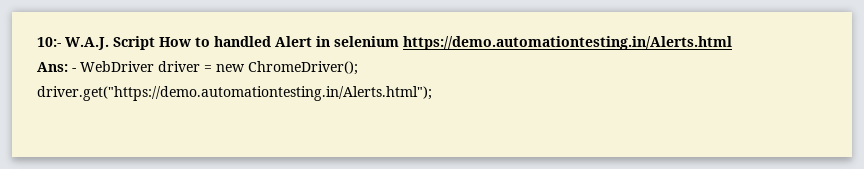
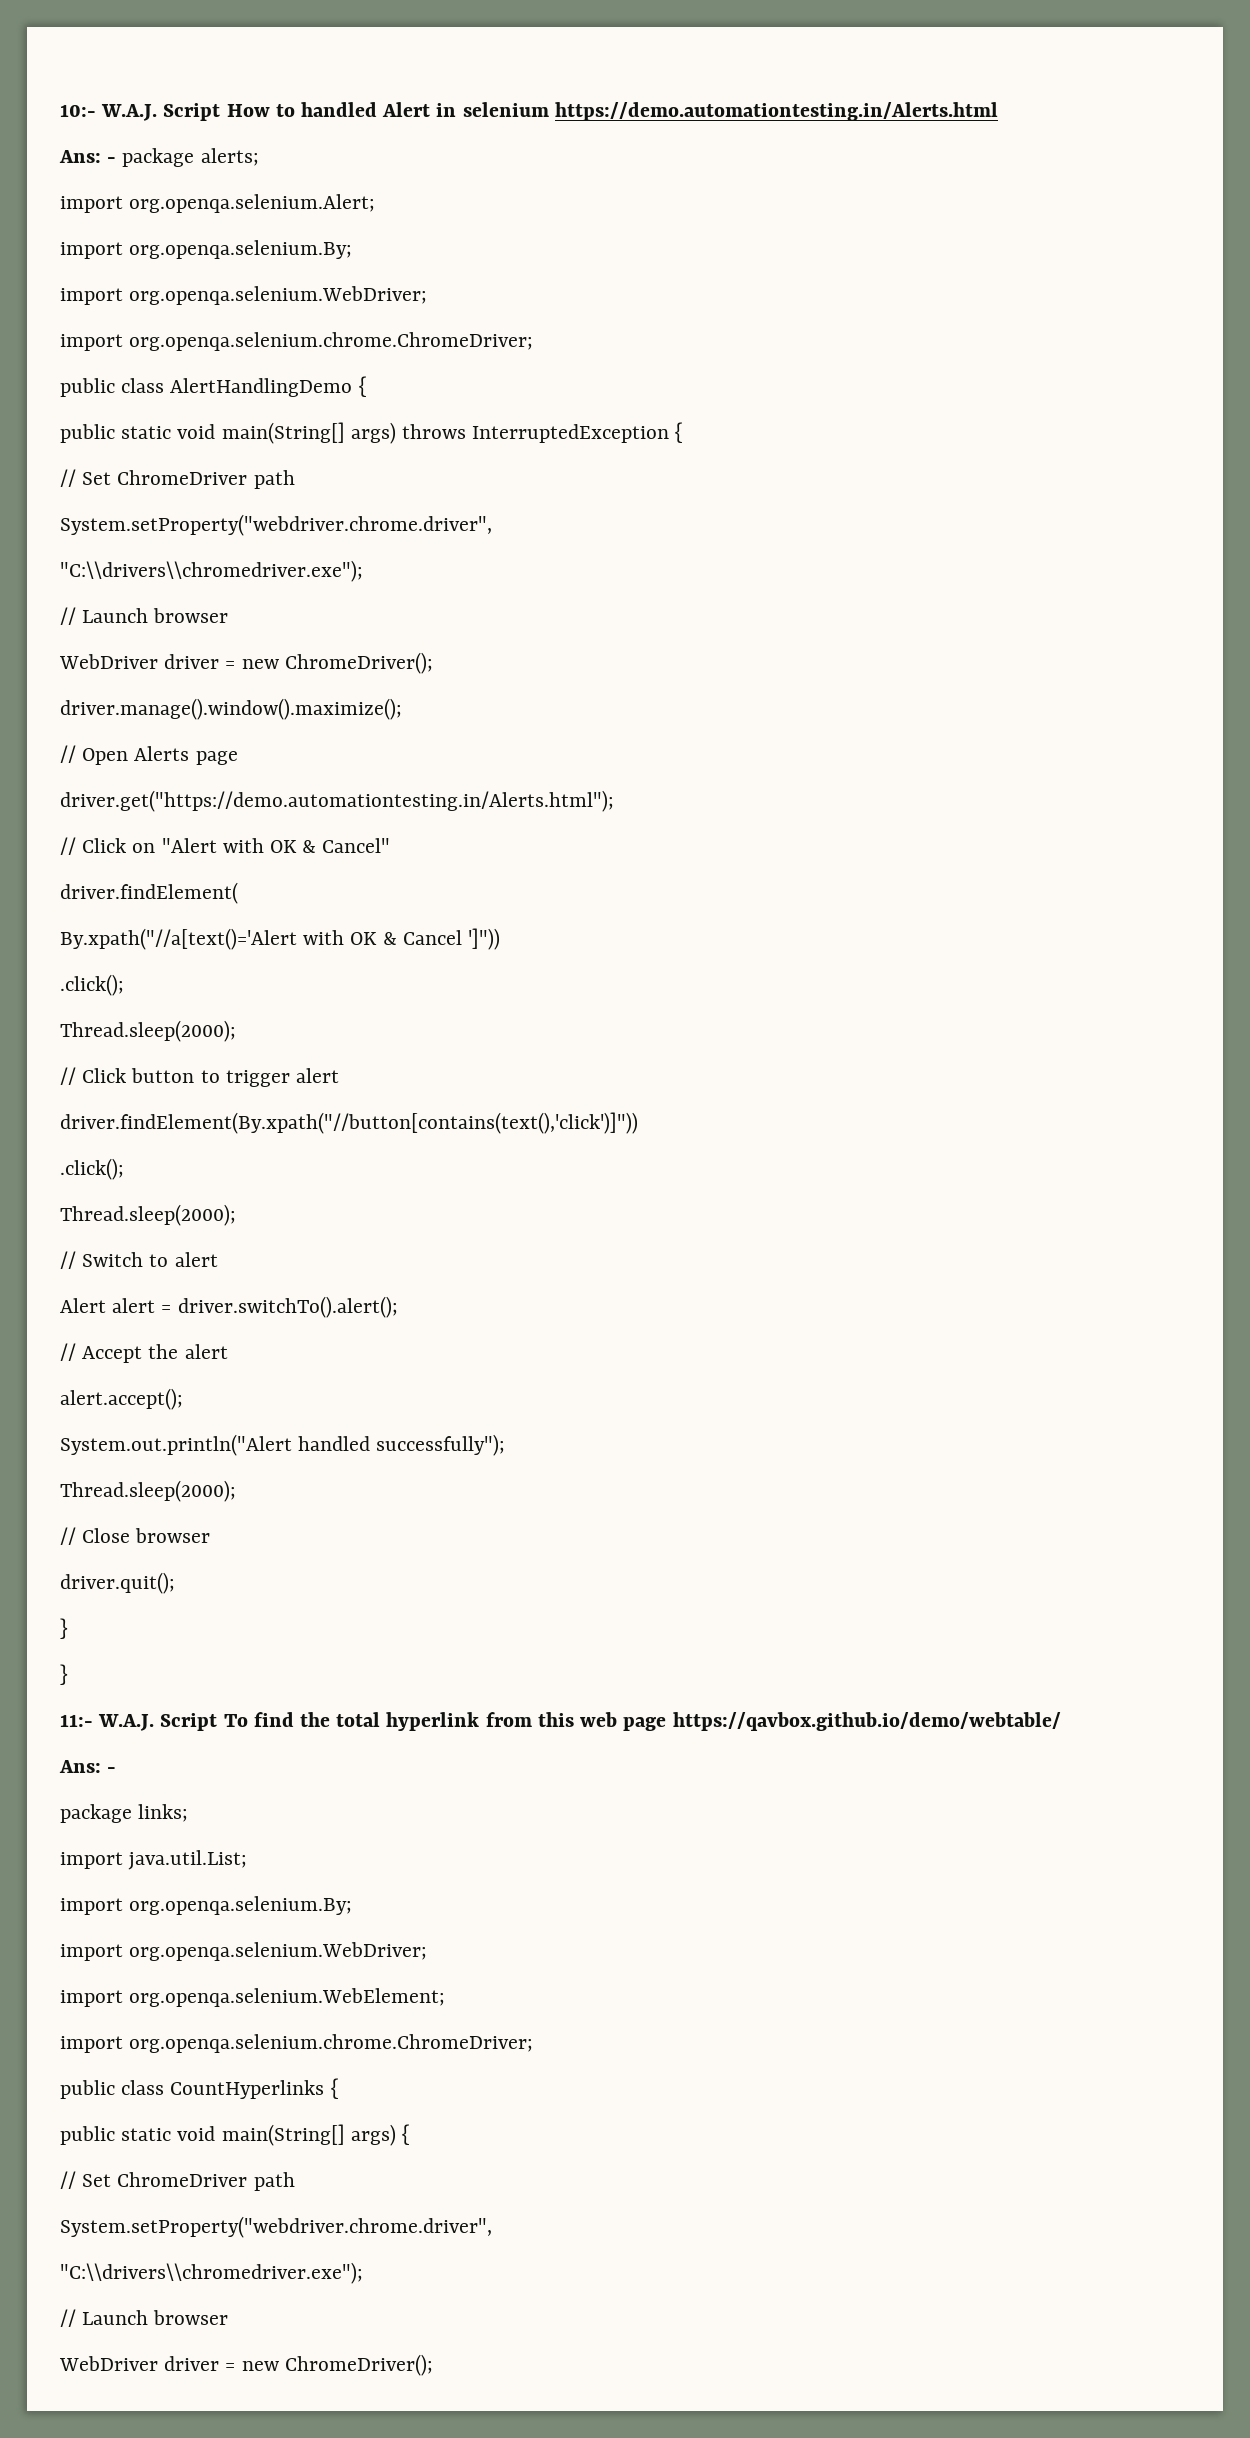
(76, 70) none -> [122,148,259,167] [60,194,376,213] [60,240,353,259] [60,286,428,305] [60,332,534,351] [60,376,367,397] [60,422,684,444] [60,469,295,489] [60,514,492,536] [60,560,363,582] [60,607,229,625] package alerts; // import org.openqa.selenium.Alert; // import org.openqa.selenium.By; // import org.openqa.selenium.WebDriver; // import org.openqa.selenium.chrome.ChromeDriver; // public class AlertHandlingDemo { // public static void main(String[] args) throws InterruptedException { // // Set ChromeDriver path // System.setProperty("webdriver.chrome.driver", // "C:\\drivers\\chromedriver.exe"); // // Launch browser //
[37,86,432,101] driver.get("https://demo.automationtesting.in/Alerts.html"); -> [60,698,402,720] [60,745,238,765] [60,790,614,812] [60,837,391,855] [60,882,238,904] [60,928,501,950] [60,974,124,996] [60,1020,236,1042] [60,1067,340,1087] [60,1112,638,1134] [60,1158,124,1180] [60,1204,236,1226] [60,1251,218,1269] [60,1296,398,1318] [60,1343,228,1363] [60,1388,183,1410] [60,1434,506,1456] [60,1480,236,1502] [60,1527,211,1545] [60,1572,175,1594] [60,1618,68,1639] [60,1664,68,1685] [60,1712,1061,1731] [59,1760,117,1773] [60,1804,189,1823] [60,1850,248,1870] [60,1896,353,1915] [60,1942,428,1961] [60,1988,446,2007] [60,2034,534,2053] [60,2078,339,2099] [60,2124,411,2146] [60,2171,295,2191] [60,2216,492,2238] [60,2262,363,2284] [60,2309,229,2327] [59,2354,433,2376] driver.manage().window().maximize(); // // Open Alerts page // driver.get("https://demo.automationtesting.in/Alerts.html"); // // Click on "Alert with OK & Cancel" // driver.findElement( // By.xpath("//a[text()='Alert with OK & Cancel ']")) // .click(); // Thread.sleep(2000); // // Click button to trigger alert // driver.findElement(By.xpath("//button[contains(text(),'click')]")) // .click(); // Thread.sleep(2000); // // Switch to alert // Alert alert = driver.switchTo().alert(); // // Accept the alert // alert.accept(); // System.out.println("Alert handled successfully"); // Thread.sleep(2000); // // Close browser // driver.quit(); // } // } // 11:- W.A.J. Script To find the total hyperlink from this web page https://qavbox.github.io/demo/webtable/ // Ans: - // package links; // import java.util.List; // import org.openqa.selenium.By; // import org.openqa.selenium.WebDriver; // import org.openqa.selenium.WebElement; // import org.openqa.selenium.chrome.ChromeDriver; // public class CountHyperlinks { // public static void main(String[] args) { // // Set ChromeDriver path // System.setProperty("webdriver.chrome.driver", // "C:\\drivers\\chromedriver.exe"); // // Launch browser // WebDriver driver = new ChromeDriver();

